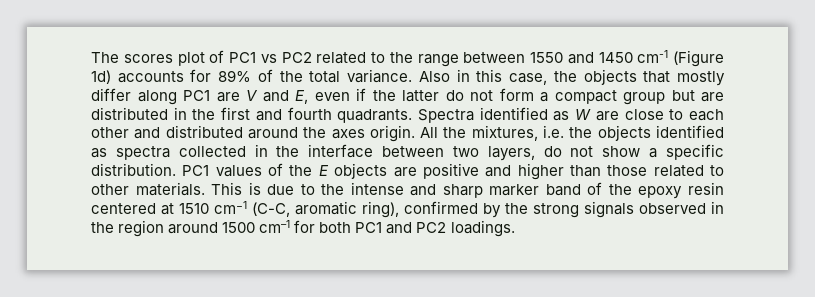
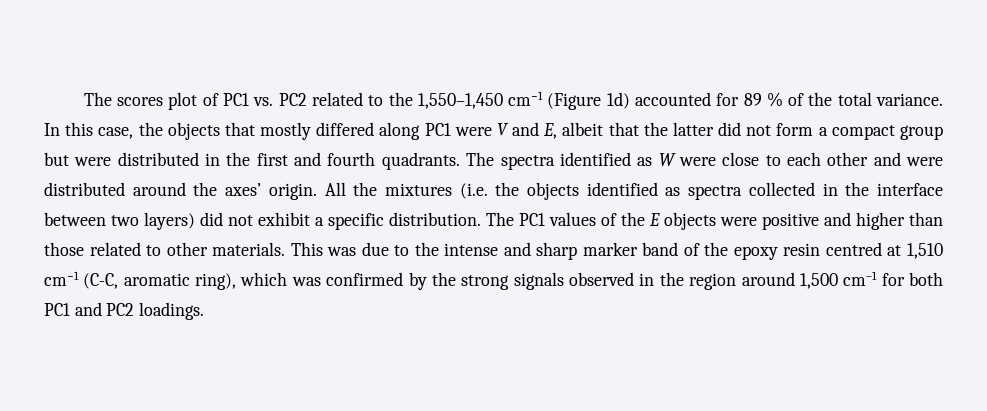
[260,54,277,63] vs -> [253,97,274,106] vs.
[417,50,724,67] [91,69,252,84] range between 1550 and 1450 cm-1 (Figure 1d) accounts for 89% -> [417,91,783,110] 1,550–1,450 cm−1 (Figure 1d) accounted for 89 %
[418,69,470,82] Also in -> [44,123,60,136] In
[91,88,131,101] differ -> [316,122,375,136] differed
[216,92,240,102] are -> [454,127,492,136] were
[314,88,366,101] even if -> [562,122,639,136] albeit that
[445,90,464,101] do -> [718,122,742,136] did
[701,92,724,102] are -> [74,157,112,166] were
[418,109,475,123] Spectra -> [466,152,555,170] The spectra
[595,111,619,121] are -> [678,157,716,166] were
(161, 133) none -> [906,157,944,166] were
[331,129,365,139] axes -> [225,183,262,196] axes’
[471,125,565,141] mixtures, i.e. -> [384,183,488,199] mixtures (i.e.
[487,146,641,161] layers, do not show -> [144,212,310,230] layers) did not exhibit
(176, 169) none -> [486,212,514,226] The
[393,167,417,177] are -> [720,217,757,226] were
[248,182,261,195] is -> [327,247,357,256] was
[91,203,209,215] centered at 1510 -> [825,242,943,259] centred at 1,510
(399, 209) none -> [240,272,321,286] which was
[222,222,256,233] 1500 -> [799,273,838,289] 1,500

